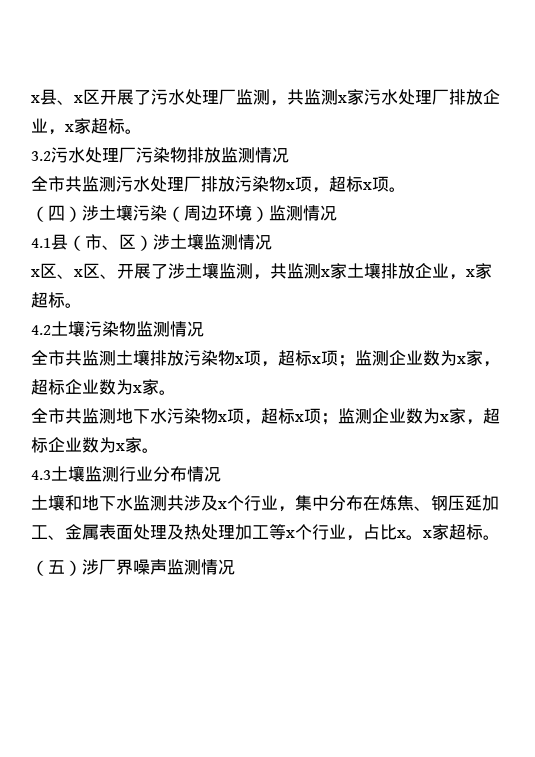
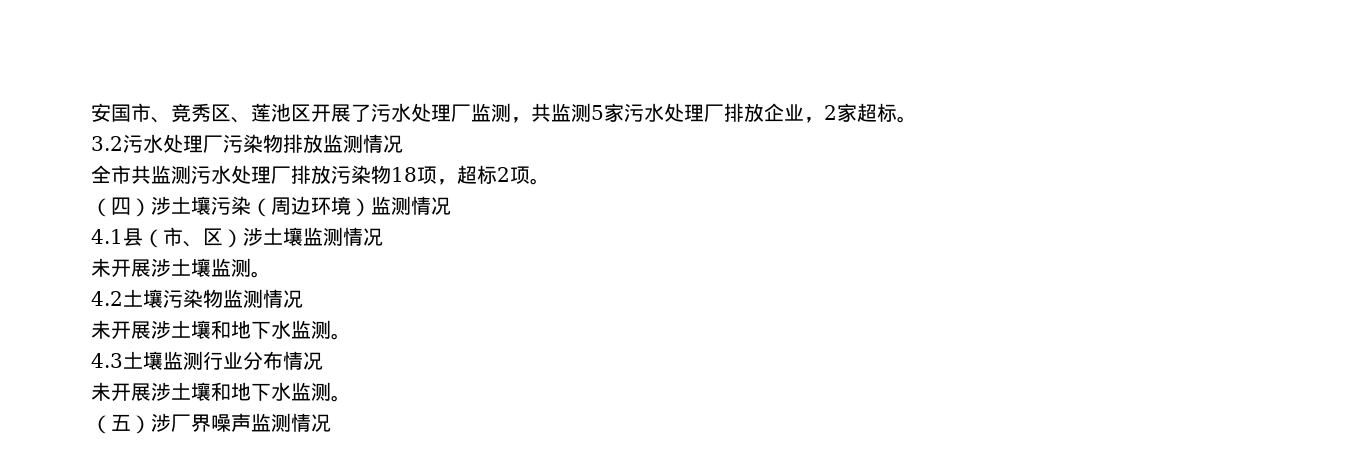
[31,89,83,105] x县、x -> [91,103,291,123] 安国市、竞秀区、莲池
[338,95,347,103] x -> [591,105,604,120] 5
[65,124,74,132] x -> [824,105,837,120] 2
[286,176,372,193] x项，超标x -> [391,165,510,185] 18项，超标2
[31,263,492,280] [31,292,65,308] x区、x区、开展了涉土壤监测，共监测x家土壤排放企业，x家超标 -> [91,258,251,277] 未开展涉土壤监测
[31,350,500,367] [31,379,176,395] [31,408,500,425] [31,437,142,453] 全市共监测土壤排放污染物x项，超标x项；监测企业数为x家，超标企业数为x家。 // 全市共监测地下水污染物x项，超标x项；监测企业数为x家，超标企业数为x家 -> [91,320,331,339] 未开展涉土壤和地下水监测
[31,495,499,512] [31,524,483,541] 土壤和地下水监测共涉及x个行业，集中分布在炼焦、钢压延加工、金属表面处理及热处理加工等x个行业，占比x。x家超标 -> [91,382,331,401] 未开展涉土壤和地下水监测

